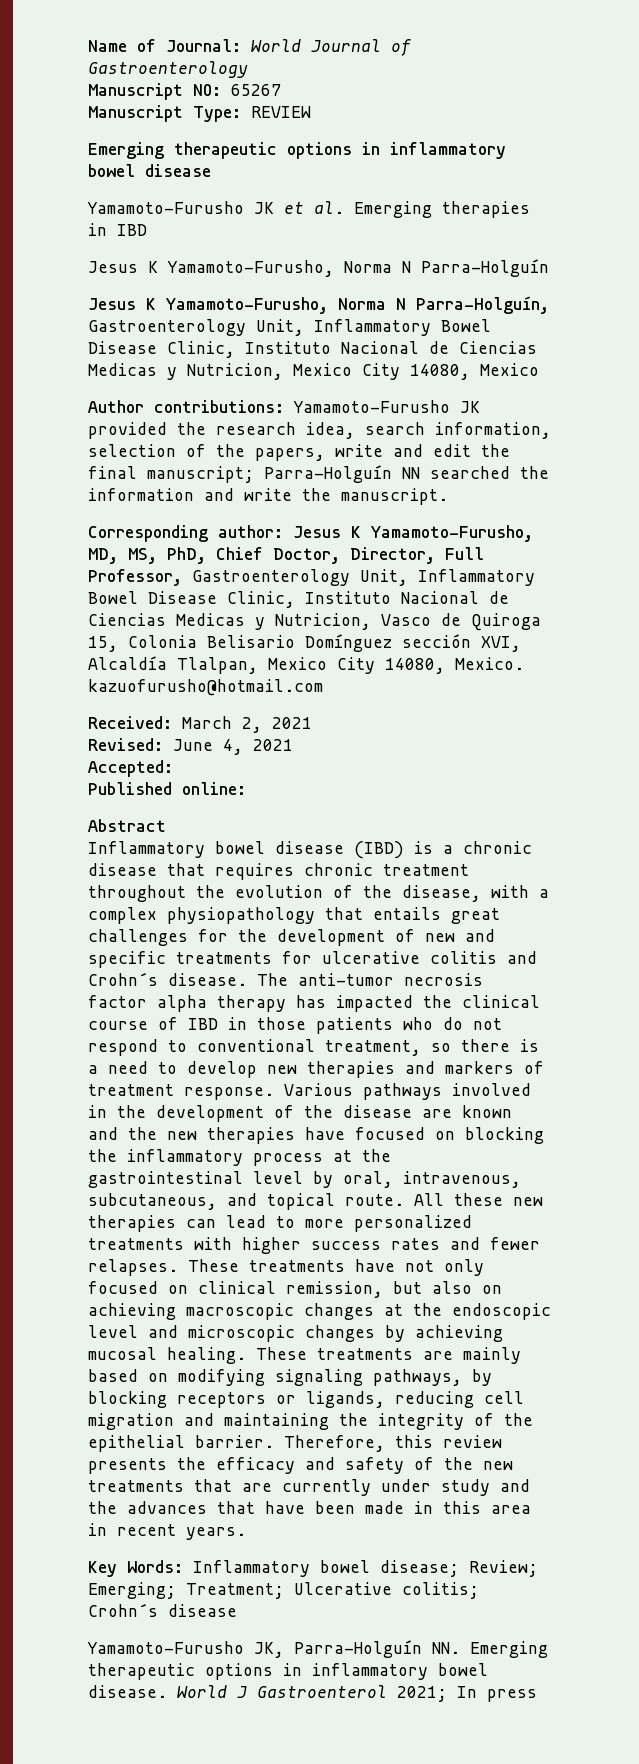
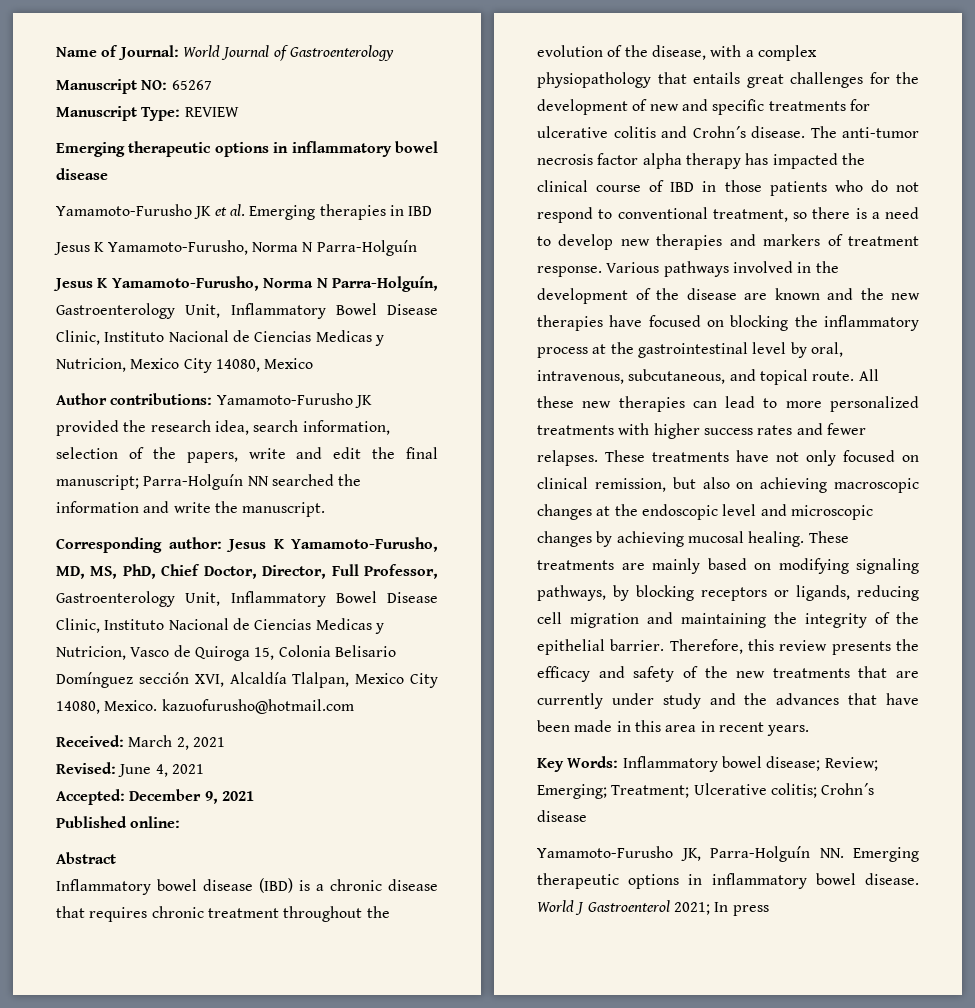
(173, 768) none -> [129,789,254,804] December 9, 2021

